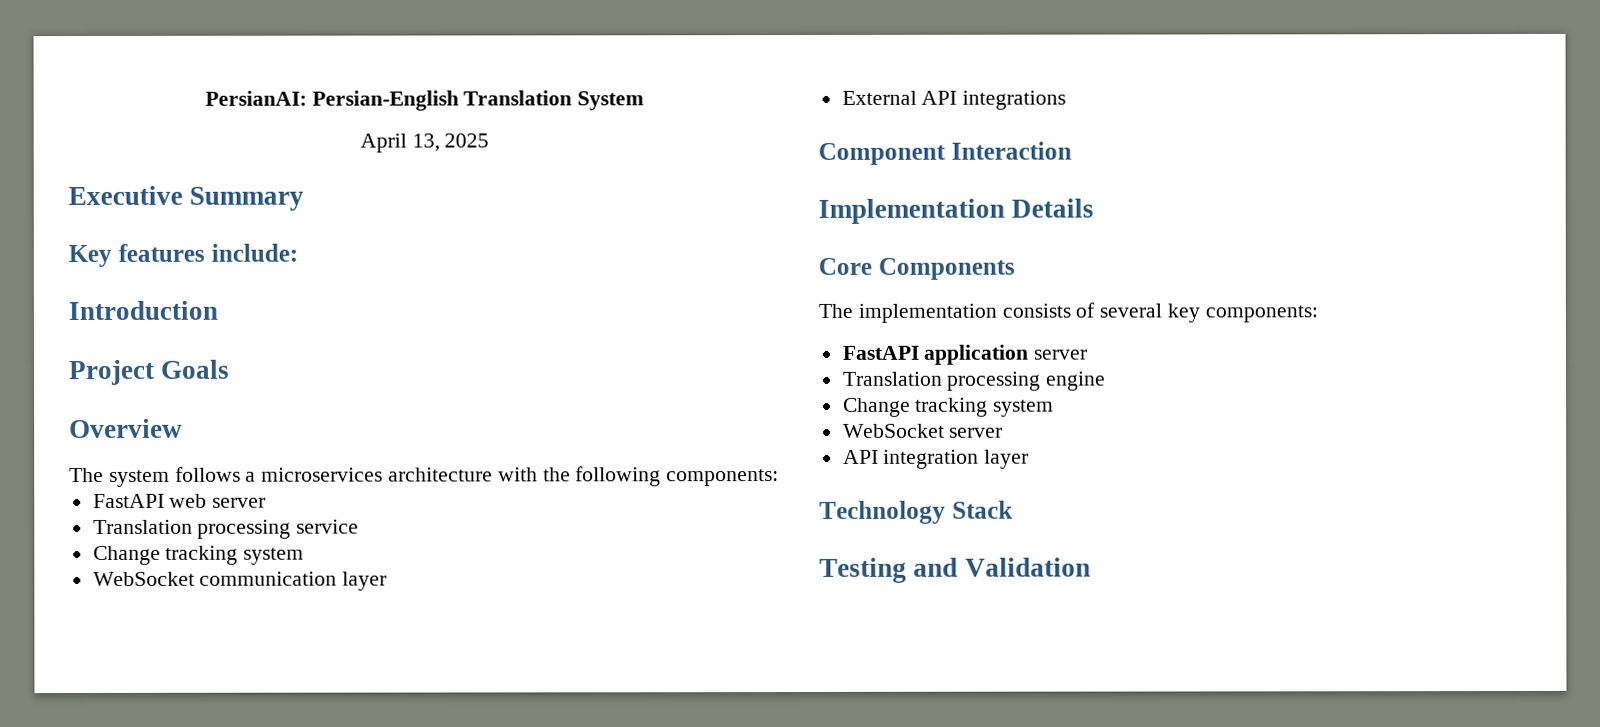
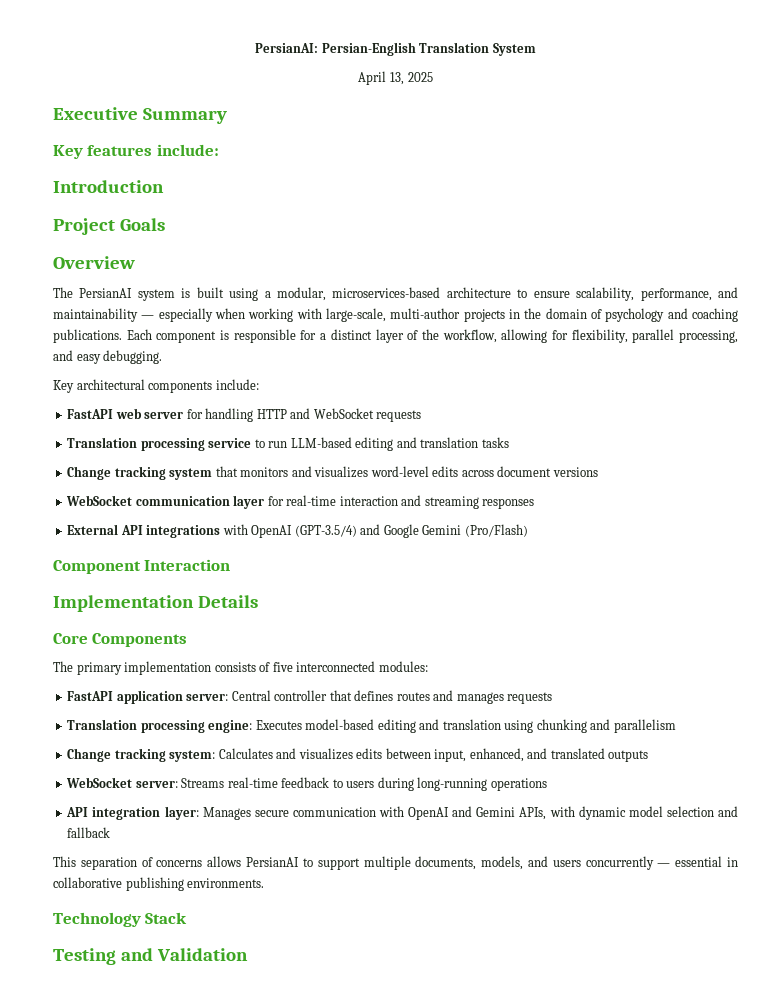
[108,466,780,487] [92,493,267,508] [92,519,360,539] [92,545,305,565] [92,571,388,591] [841,90,1067,110] system follows a microservices architecture with the following components: // FastAPI web server // Translation processing service // Change tracking system // WebSocket communication layer // External API integrations -> [79,287,739,301] [53,308,738,322] [53,329,738,343] [53,350,163,364] [53,379,259,393] [67,408,422,422] [67,437,509,451] [67,466,598,480] [66,495,535,509] [67,524,528,538] PersianAI system is built using a modular, microservices-based architecture to ensure scalability, performance, and maintainability — especially when working with large-scale, multi-author projects in the domain of psychology and coaching publications. Each component is responsible for a distinct layer of the workflow, allowing for flexibility, parallel processing, and easy debugging. // Key architectural components include: // FastAPI web server for handling HTTP and WebSocket requests // Translation processing service to run LLM-based editing and translation tasks // Change tracking system that monitors and visualizes word-level edits across document versions // WebSocket communication layer for real-time interaction and streaming responses // External API integrations with OpenAI (GPT-3.5/4) and Google Gemini (Pro/Flash)
(853, 310) none -> [76,662,122,675] primary
[1099,303,1318,323] several key components: -> [272,661,428,672] five interconnected modules:
[1033,349,1088,360] [842,371,1107,391] [842,397,1055,417] [842,423,1004,438] [842,449,1030,469] server // Translation processing engine // Change tracking system // WebSocket server // API integration layer -> [186,690,553,704] [67,719,676,733] [67,748,649,762] [66,777,547,791] [66,806,739,820] [67,827,111,838] [53,856,738,870] [53,877,265,891] server: Central controller that defines routes and manages requests // Translation processing engine: Executes model-based editing and translation using chunking and parallelism // Change tracking system: Calculates and visualizes edits between input, enhanced, and translated outputs // WebSocket server: Streams real-time feedback to users during long-running operations // API integration layer: Manages secure communication with OpenAI and Gemini APIs, with dynamic model selection and fallback // This separation of concerns allows PersianAI to support multiple documents, models, and users concurrently — essential in collaborative publishing environments.

